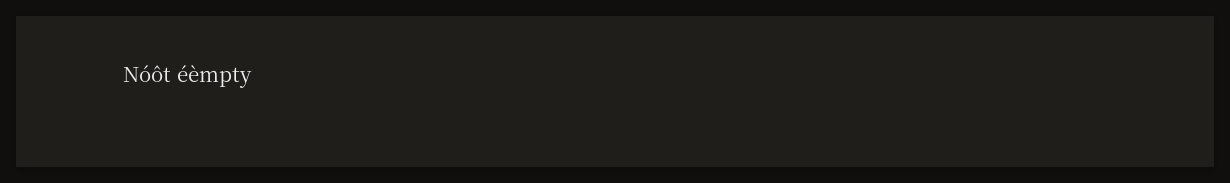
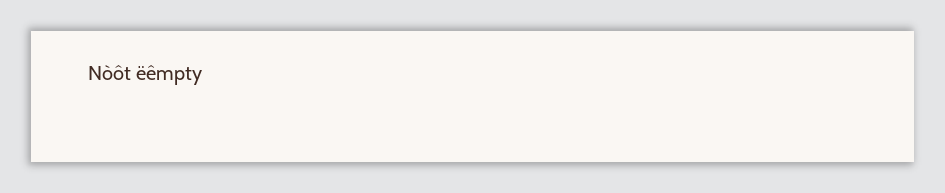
[123,65,252,88] Nóôt éèmpty -> [88,65,203,85] Nòôt ëêmpty

